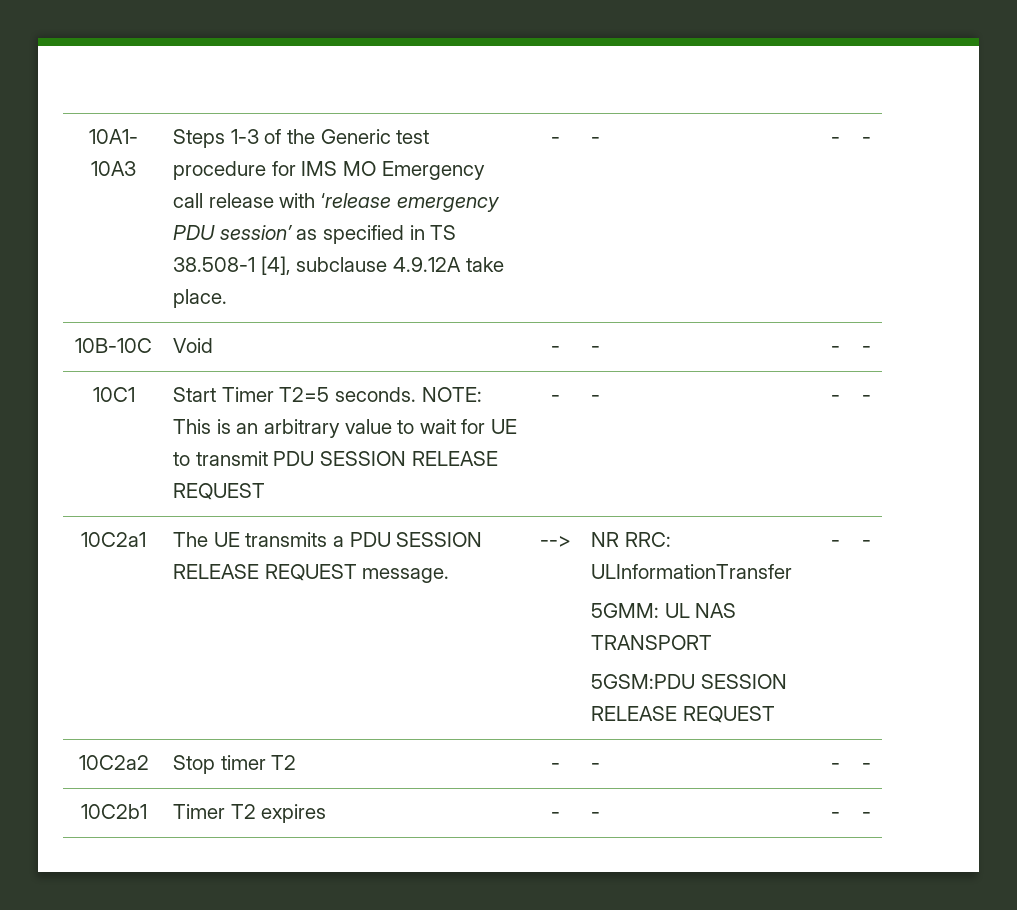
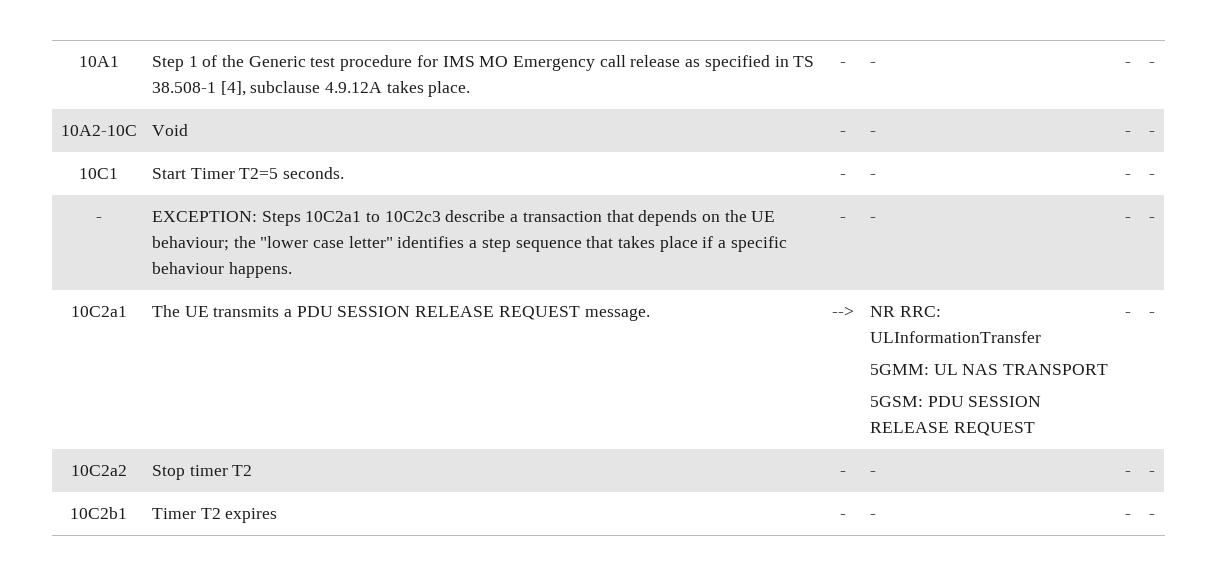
[89,129,138,144] [91,161,136,176] [173,129,259,148] 10A1- 10A3 | Steps 1-3 -> [78,56,119,67] [151,56,198,71] 10A1 | Step 1
[279,193,500,212] [173,225,293,240] with ‘release emergency PDU session’ -> (681, 61) none
[465,257,504,272] take -> [386,81,424,93] takes
[75,338,152,353] 10B-10C -> [60,125,137,136] 10A2-10C
[421,387,482,402] [173,419,517,438] [173,451,498,466] [173,483,266,500] NOTE: This is an arbitrary value to wait for UE to transmit PDU SESSION RELEASE REQUEST -> [840,174,846,179] [869,174,876,179] [1124,174,1131,179] [1149,174,1155,179] [95,217,102,222] [151,210,776,226] [151,236,787,252] [151,262,292,278] | - | - | - | - // - | EXCEPTION: Steps 10C2a1 to 10C2c3 describe a transaction that depends on the UE behaviour; the "lower case letter" identifies a step sequence that takes place if a specific behaviour happens.
[591,674,696,689] 5GSM:PDU -> [869,396,964,407] 5GSM: PDU

